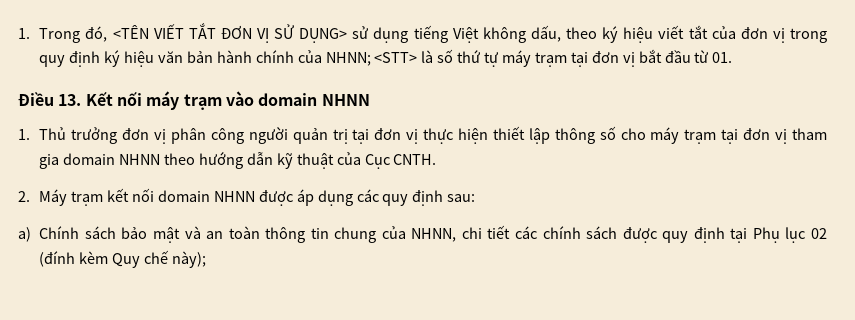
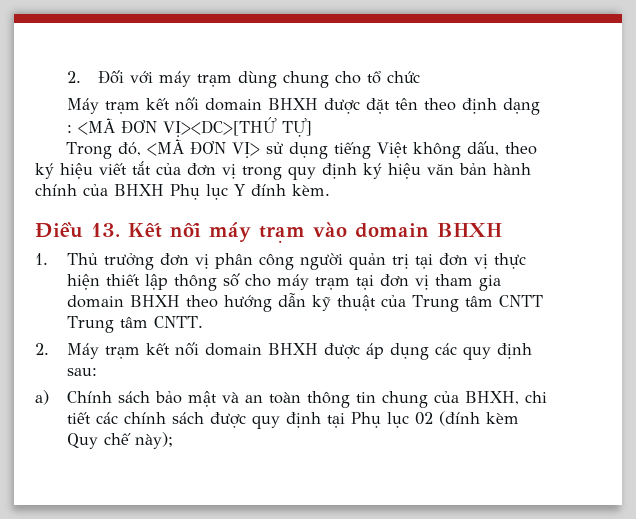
[18,23,348,43] 1. Trong đó, <TÊN VIẾT TẮT ĐƠN VỊ SỬ DỤNG> -> [66,70,421,88] [66,97,540,115] [66,117,312,137] [65,139,260,159] 2. Đối với máy trạm dùng chung cho tổ chức // Máy trạm kết nối domain BHXH được đặt tên theo định dạng : <MÃ ĐƠN VỊ><DC>[THỨ TỰ] // Trong đó, <MÃ ĐƠN VỊ>
[325,49,733,67] NHNN; <STT> là số thứ tự máy trạm tại đơn vị bắt đầu từ 01. -> [114,184,330,200] BHXH Phụ lục Y đính kèm.
[321,94,370,106] NHNN -> [437,223,502,237] BHXH
[119,154,161,165] NHNN -> [129,295,180,307] BHXH
[364,154,437,169] Cục CNTH. -> [411,295,543,312] [66,316,203,333] Trung tâm CNTT Trung tâm CNTT.
[213,191,255,202] NHNN -> [267,343,318,355] BHXH
[411,228,457,242] NHNN, -> [464,391,519,405] BHXH,

